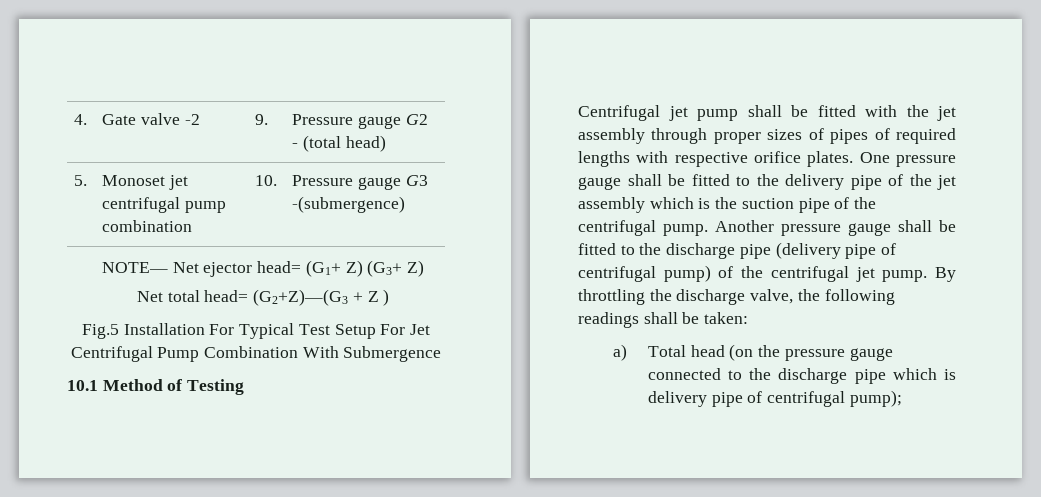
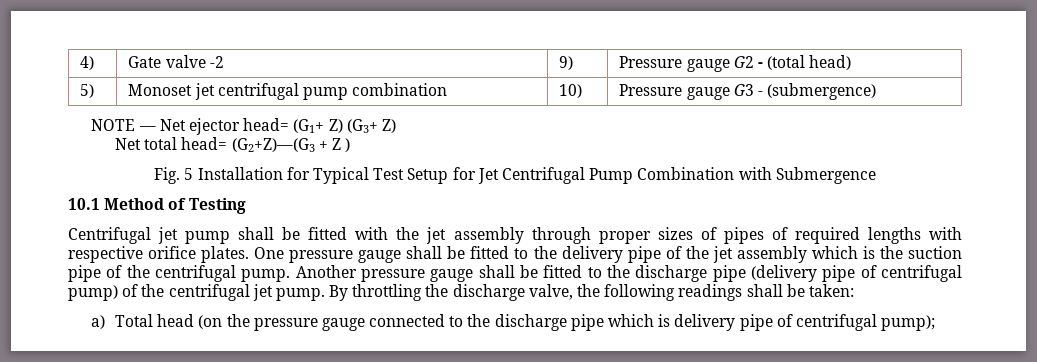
[74,114,88,125] 4. -> [80,56,95,70] 4)
[255,114,269,125] 9. -> [559,56,574,70] 9)
[74,175,88,186] 5. -> [80,84,95,98] 5)
[255,175,278,186] 10. -> [559,84,583,98] 10)
[292,196,406,213] [101,262,168,273] -(submergence) // NOTE— -> [757,83,877,100] [91,119,156,131] - (submergence) // NOTE —
[81,323,235,339] Fig.5 Installation For -> [154,167,310,184] Fig. 5 Installation for
[380,324,406,335] For -> [452,167,476,180] for
[302,346,339,358] With -> [738,167,772,180] with

